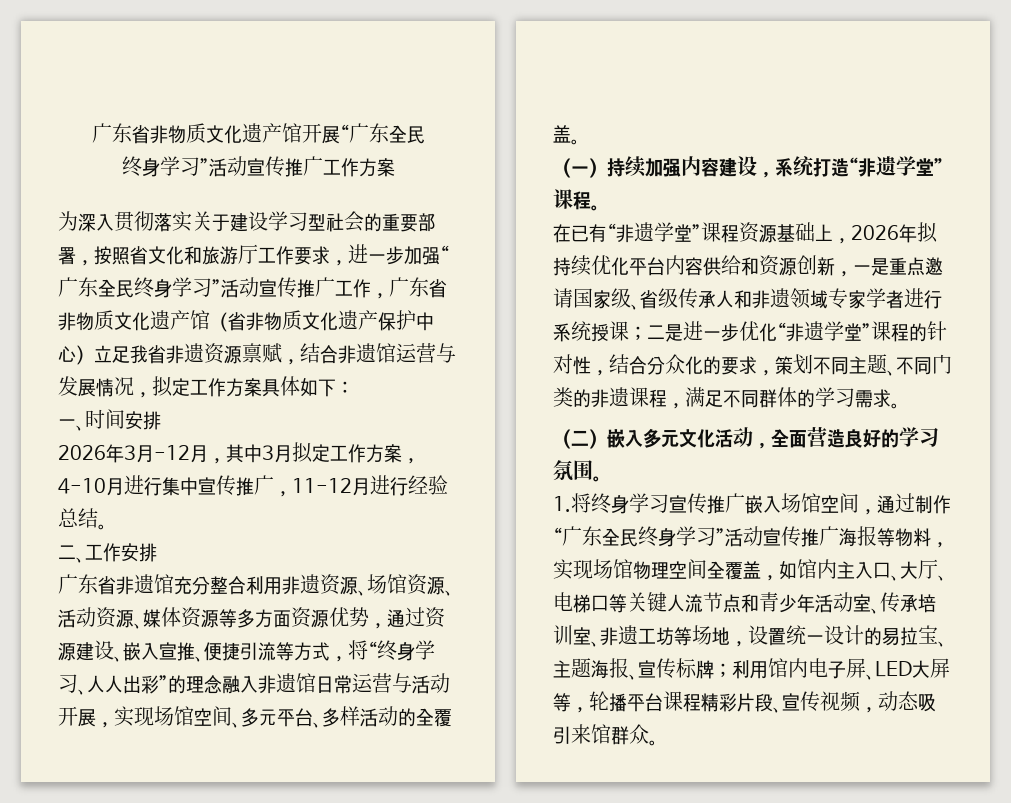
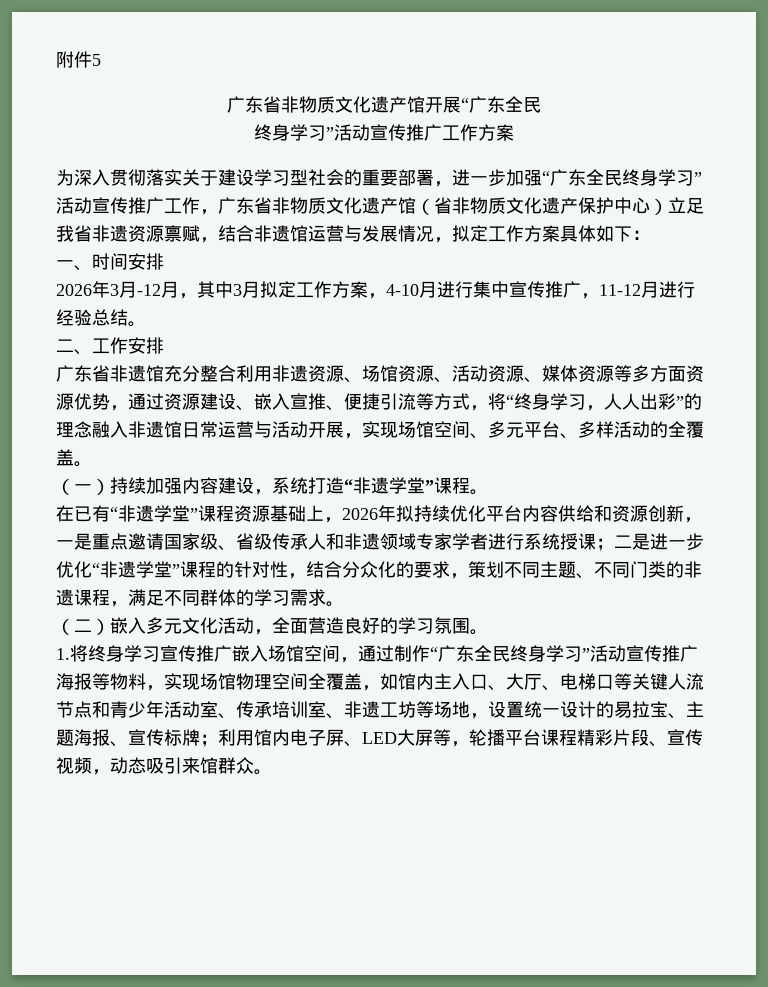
(91, 133) none -> [56,51,101,68] 附件5 //
[94,244,348,266] 按照省文化和旅游厅工作要求， -> (452, 184) none
[78,689,87,695] 、 -> [586,405,604,411] ，

